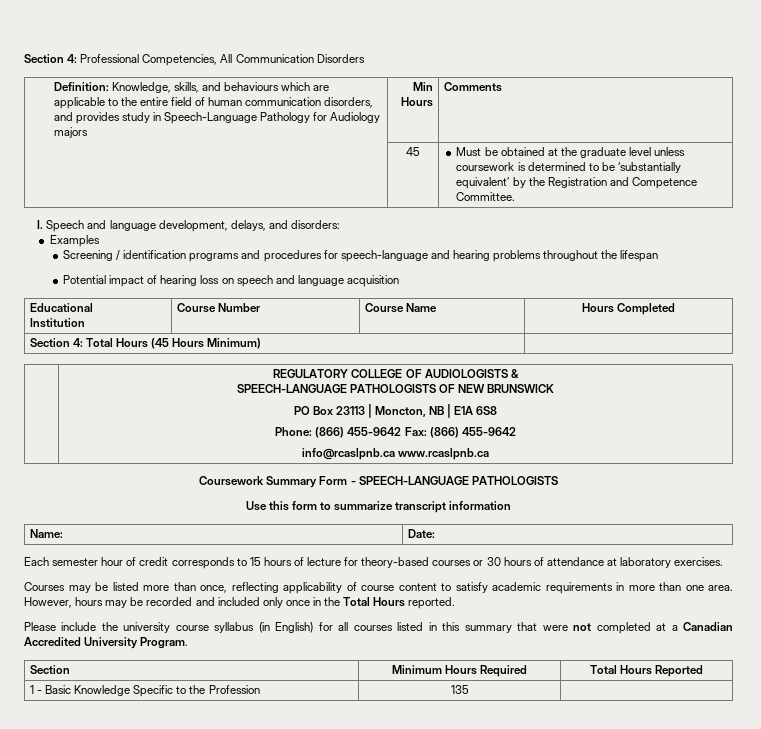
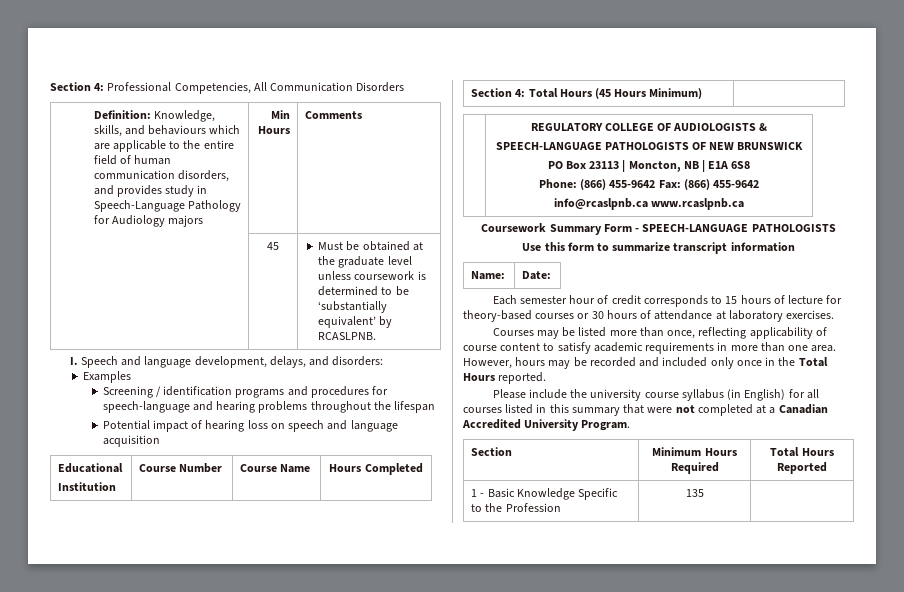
[528,177,697,189] [456,192,516,201] the Registration and Competence Committee. -> [318,332,377,340] RCASLPNB.

